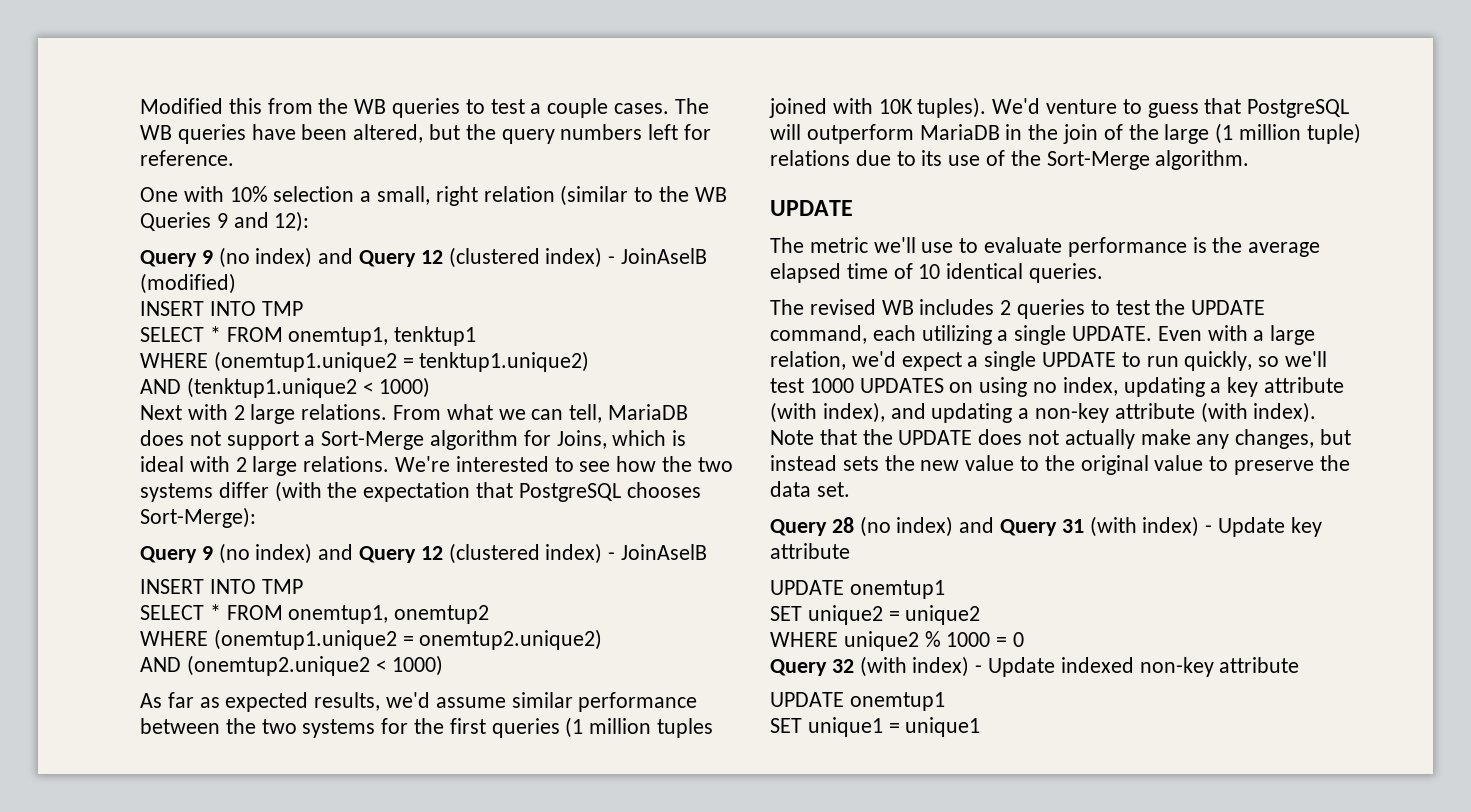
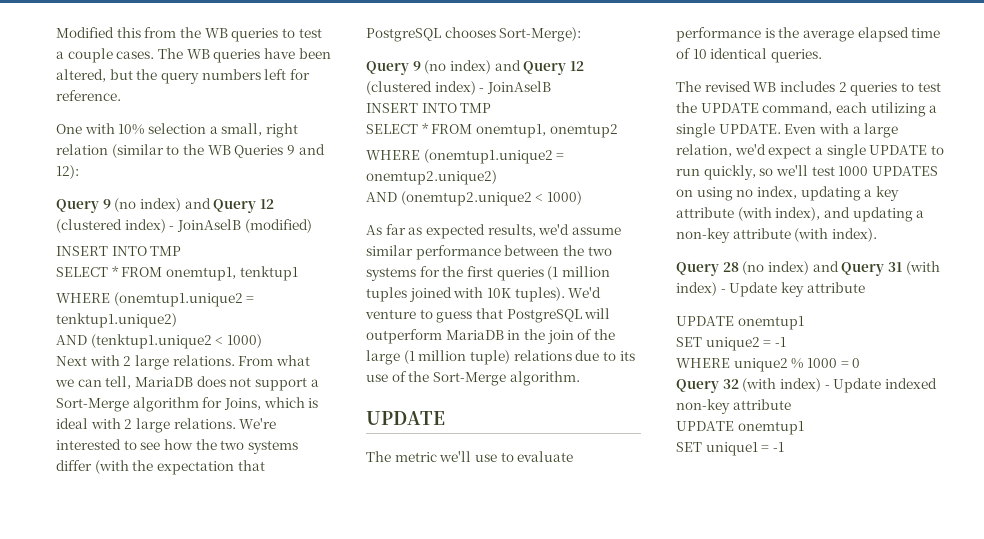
[770,429,1352,449] [770,455,1350,475] [770,481,850,497] Note that the UPDATE does not actually make any changes, but instead sets the new value to the original value to preserve the data set. -> (877, 235) none
[905,605,981,625] unique2 -> [774,337,786,347] -1
[905,717,981,737] unique1 -> [772,442,784,452] -1

